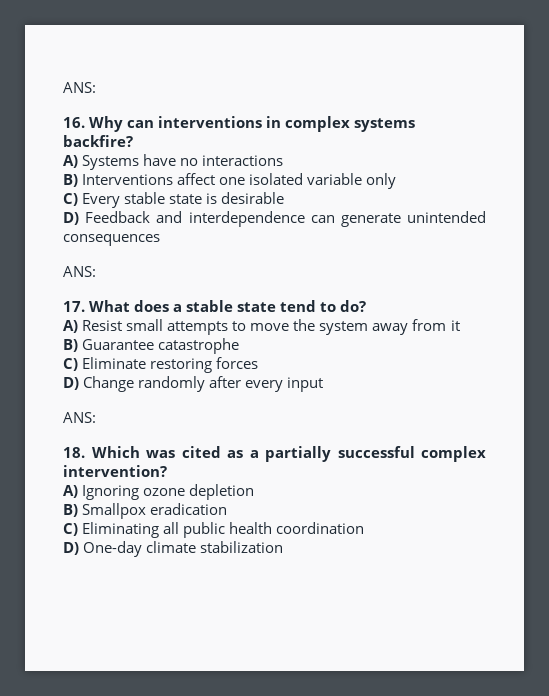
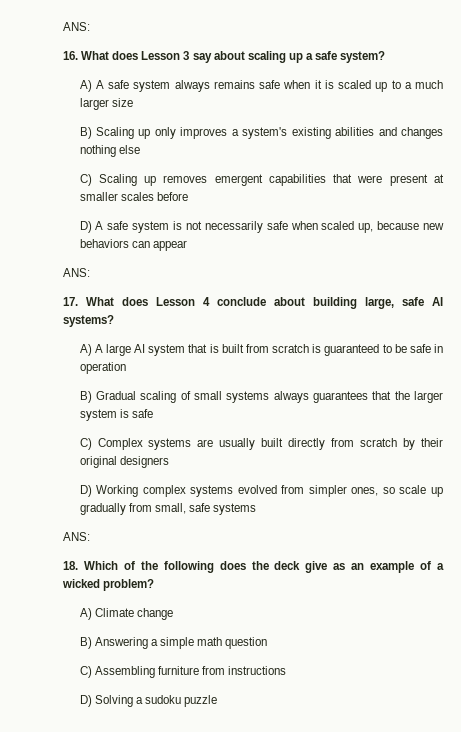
[89,116,416,132] [63,135,133,147] [63,154,284,170] [63,173,397,189] [63,192,285,208] [63,211,486,227] [63,234,160,246] [63,266,96,277] [63,300,367,312] [63,319,460,335] [63,338,240,354] [63,357,259,373] [63,376,324,392] [63,412,96,423] [63,446,486,462] [63,465,167,477] [63,484,255,500] [63,503,228,519] [63,522,365,538] [63,541,284,557] Why can interventions in complex systems backfire? // A) Systems have no interactions // B) Interventions affect one isolated variable only // C) Every stable state is desirable // D) Feedback and interdependence can generate unintended consequences // ANS: // 17. What does a stable state tend to do? // A) Resist small attempts to move the system away from it // B) Guarantee catastrophe // C) Eliminate restoring forces // D) Change randomly after every input // ANS: // 18. Which was cited as a partially successful complex intervention? // A) Ignoring ozone depletion // B) Smallpox eradication // C) Eliminating all public health coordination // D) One-day climate stabilization -> [81,51,386,63] [79,80,443,92] [79,98,133,110] [79,127,443,139] [79,145,140,157] [79,174,444,186] [79,192,188,201] [79,221,445,233] [79,239,187,251] [63,268,90,277] [63,297,443,309] [63,315,114,327] [79,344,443,356] [79,362,126,374] [79,391,444,403] [79,409,153,421] [79,438,443,450] [79,456,169,468] [79,485,443,497] [79,503,257,515] [63,532,90,541] [63,561,444,573] [62,579,155,591] [79,608,173,620] [79,637,268,649] [79,666,287,678] [79,695,218,707] What does Lesson 3 say about scaling up a safe system? // A) A safe system always remains safe when it is scaled up to a much larger size // B) Scaling up only improves a system's existing abilities and changes nothing else // C) Scaling up removes emergent capabilities that were present at smaller scales before // D) A safe system is not necessarily safe when scaled up, because new behaviors can appear // ANS: // 17. What does Lesson 4 conclude about building large, safe AI systems? // A) A large AI system that is built from scratch is guaranteed to be safe in operation // B) Gradual scaling of small systems always guarantees that the larger system is safe // C) Complex systems are usually built directly from scratch by their original designers // D) Working complex systems evolved from simpler ones, so scale up gradually from small, safe systems // ANS: // 18. Which of the following does the deck give as an example of a wicked problem? // A) Climate change // B) Answering a simple math question // C) Assembling furniture from instructions // D) Solving a sudoku puzzle

